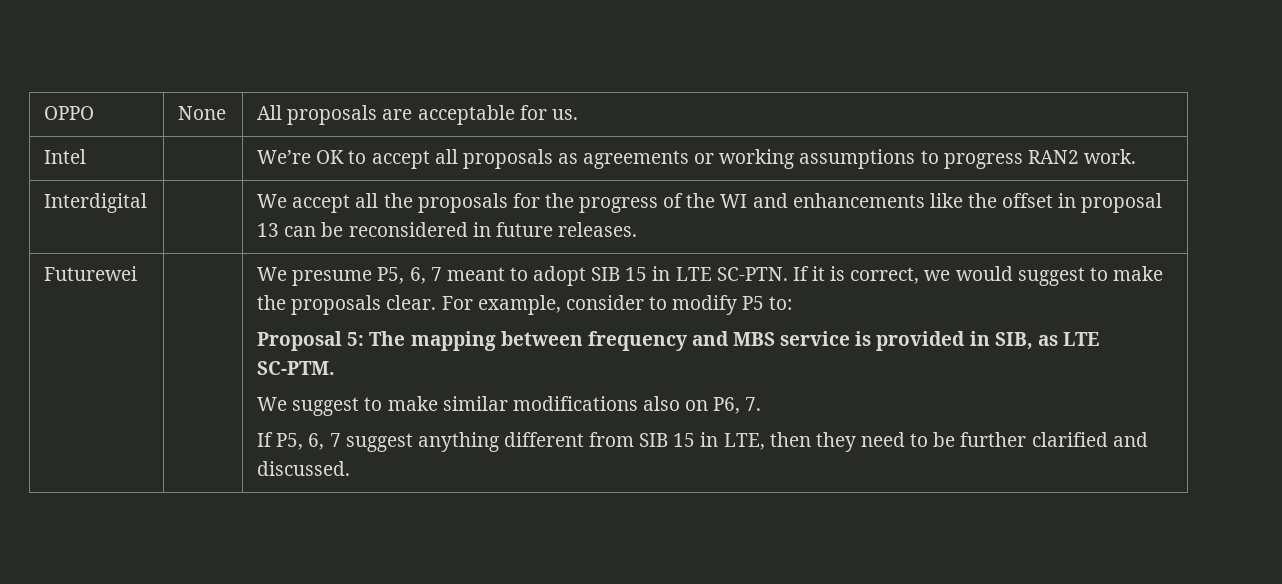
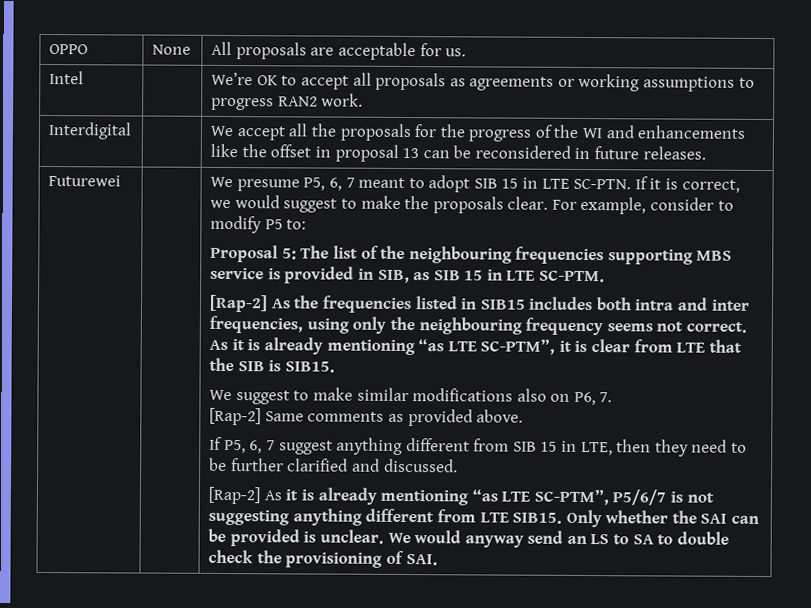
[410,331,729,351] mapping between frequency and -> [332,245,693,265] list of the neighbouring frequencies supporting
(1058, 340) none -> [433,269,503,281] SIB 15 in
(336, 368) none -> [209,294,750,314] [209,315,747,336] [209,337,742,356] [209,357,335,373] // [Rap-2] As the frequencies listed in SIB15 includes both intra and inter frequencies, using only the neighbouring frequency seems not correct. As it is already mentioning “as LTE SC-PTM”, it is clear from LTE that the SIB is SIB15.
(762, 404) none -> [209,407,524,427] // [Rap-2] Same comments as provided above.
(351, 468) none -> [208,486,714,506] [208,508,760,528] [208,528,729,548] [208,549,438,568] // [Rap-2] As it is already mentioning “as LTE SC-PTM”, P5/6/7 is not suggesting anything different from LTE SIB15. Only whether the SAI can be provided is unclear. We would anyway send an LS to SA to double check the provisioning of SAI.

